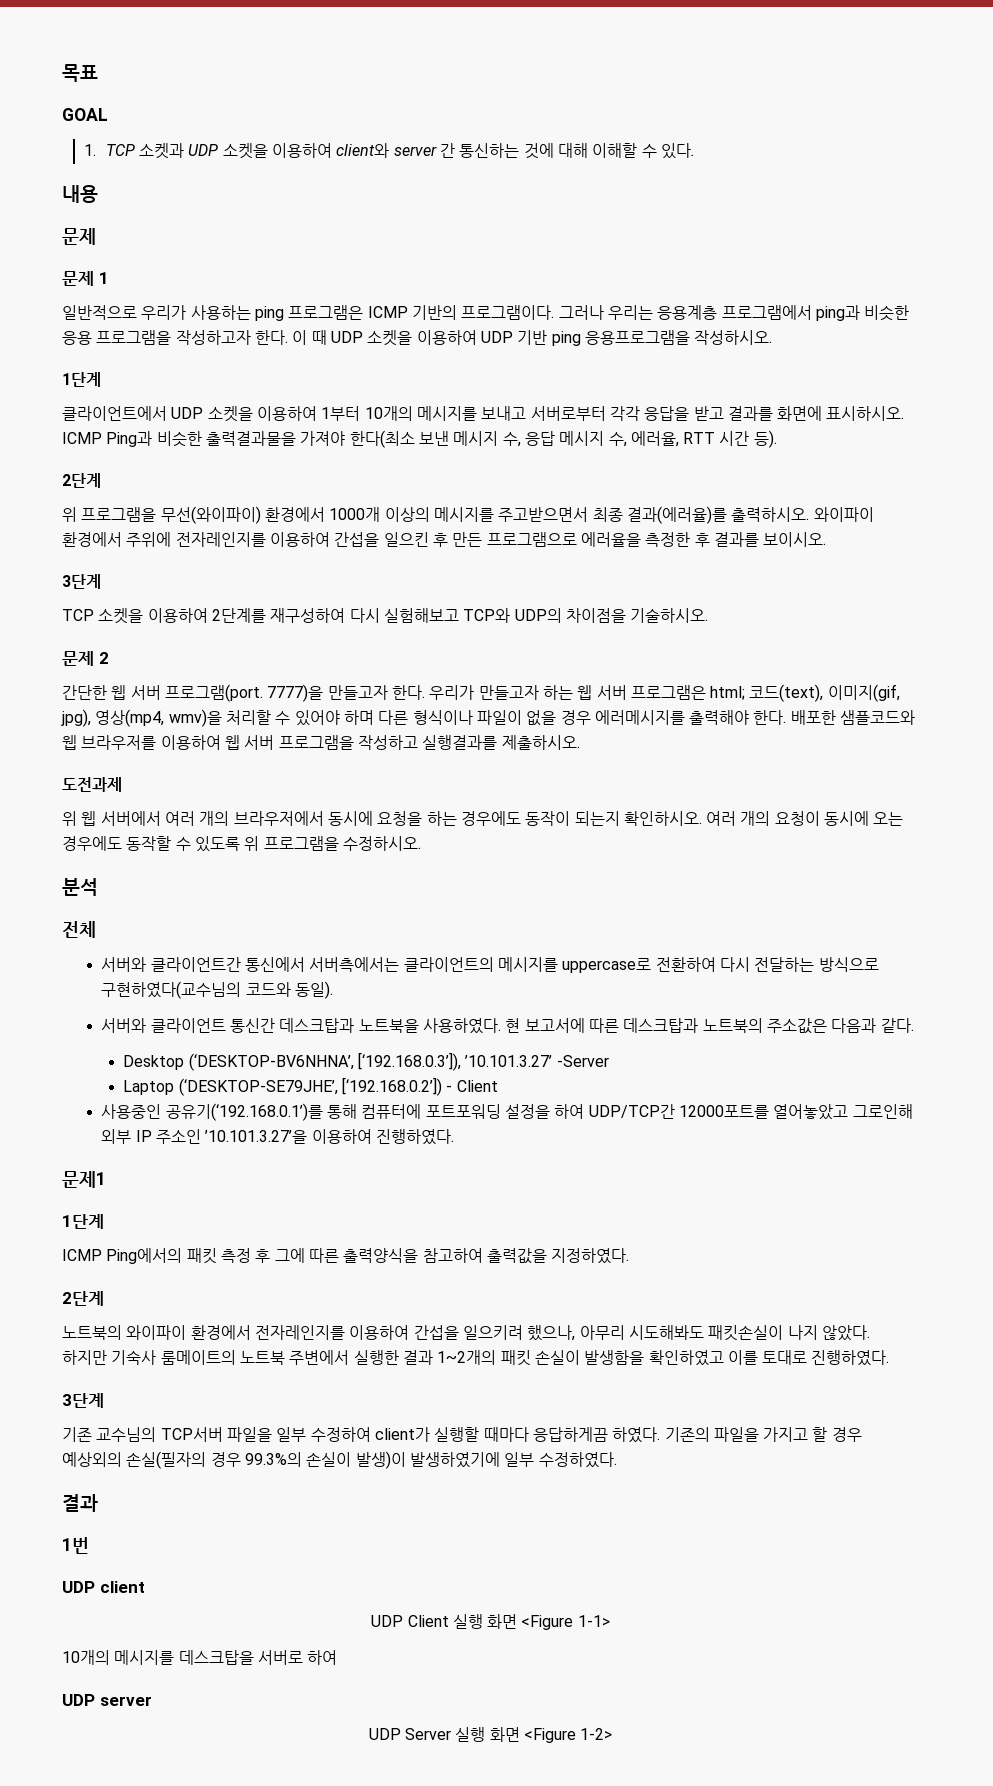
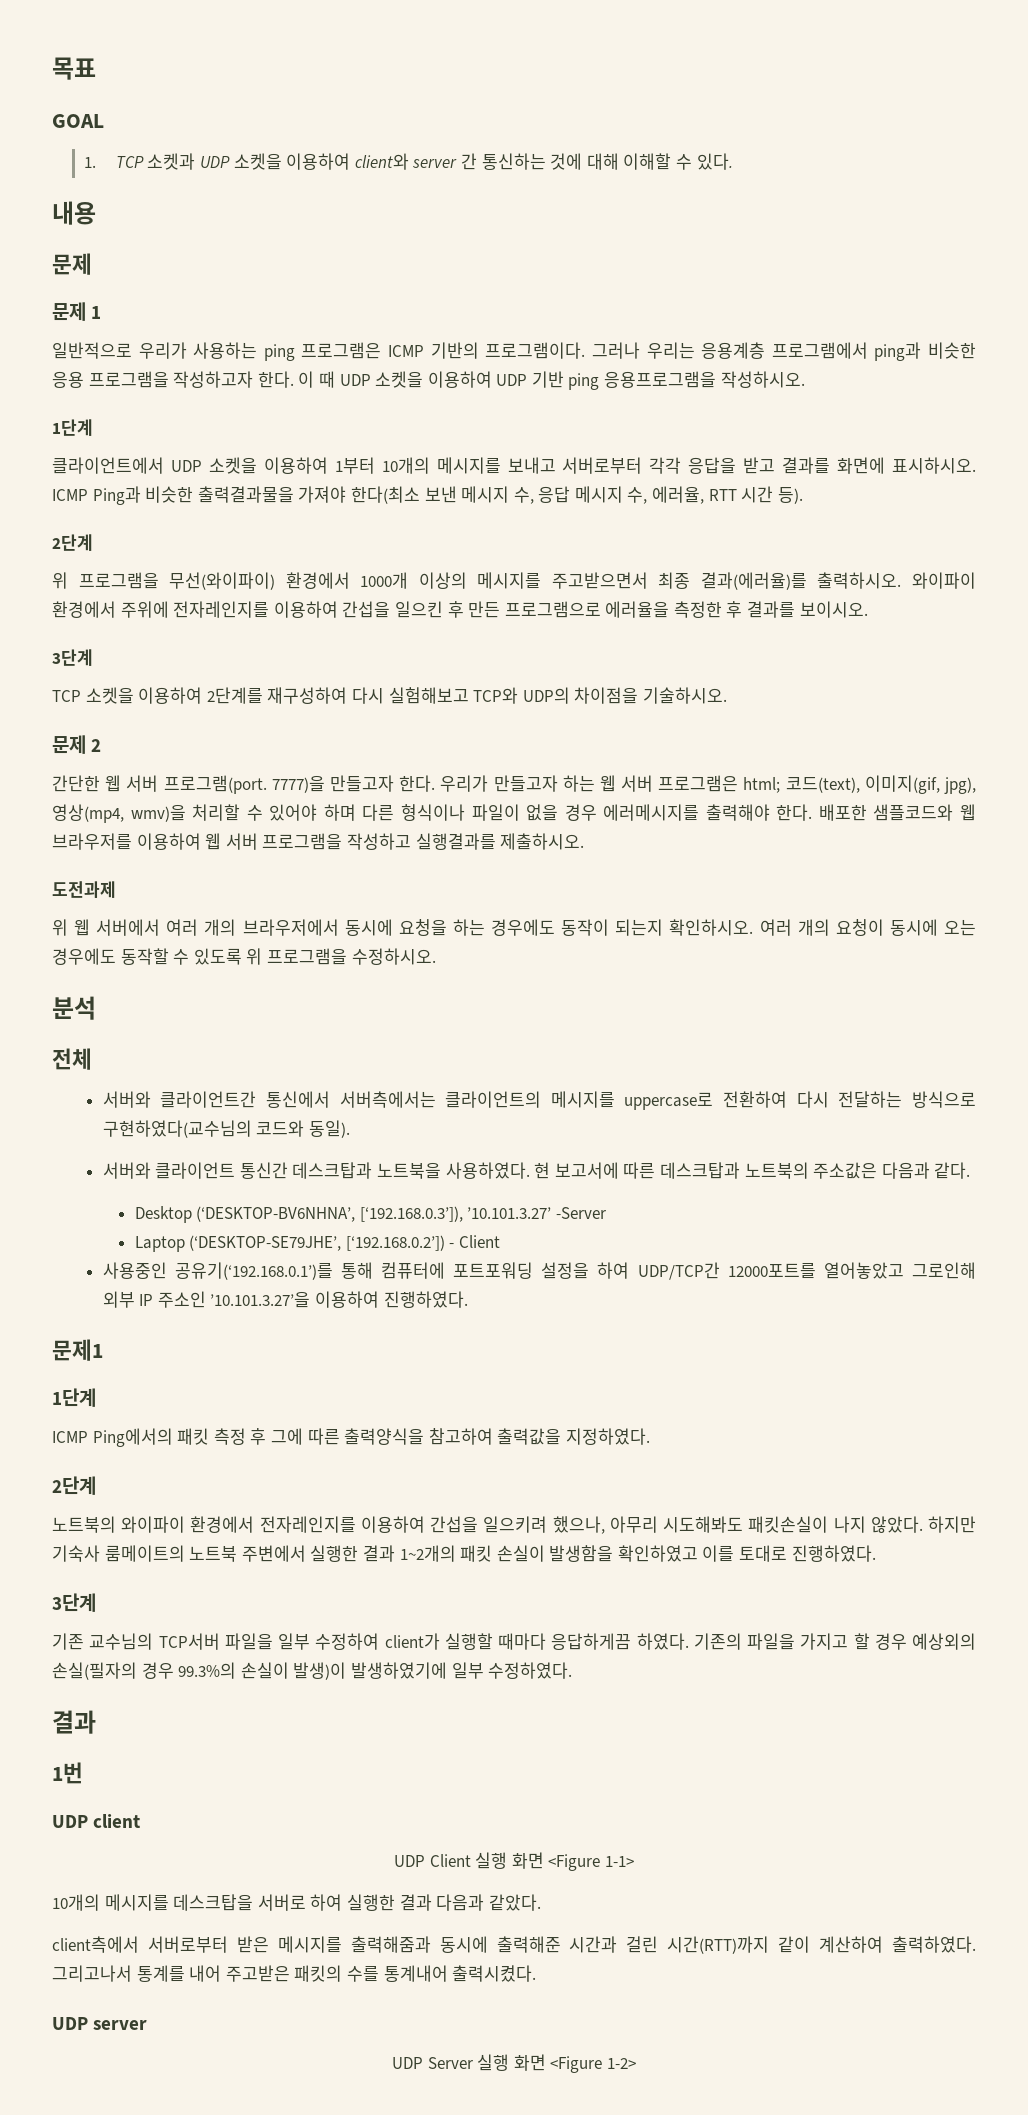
(338, 1657) none -> [346,1894,541,1911] [52,1936,976,1954] [52,1965,537,1982] 실행한 결과 다음과 같았다. // client측에서 서버로부터 받은 메시지를 출력해줌과 동시에 출력해준 시간과 걸린 시간(RTT)까지 같이 계산하여 출력하였다. 그리고나서 통계를 내어 주고받은 패킷의 수를 통계내어 출력시켰다.

